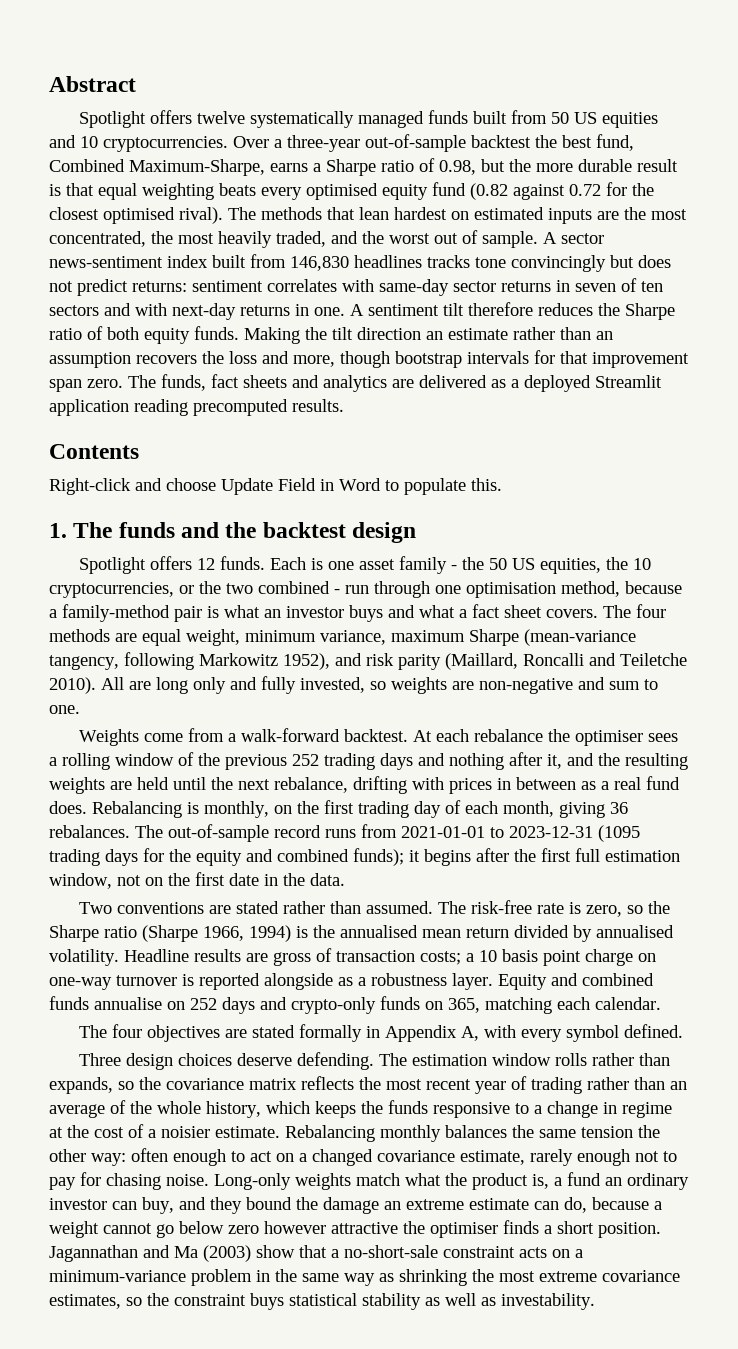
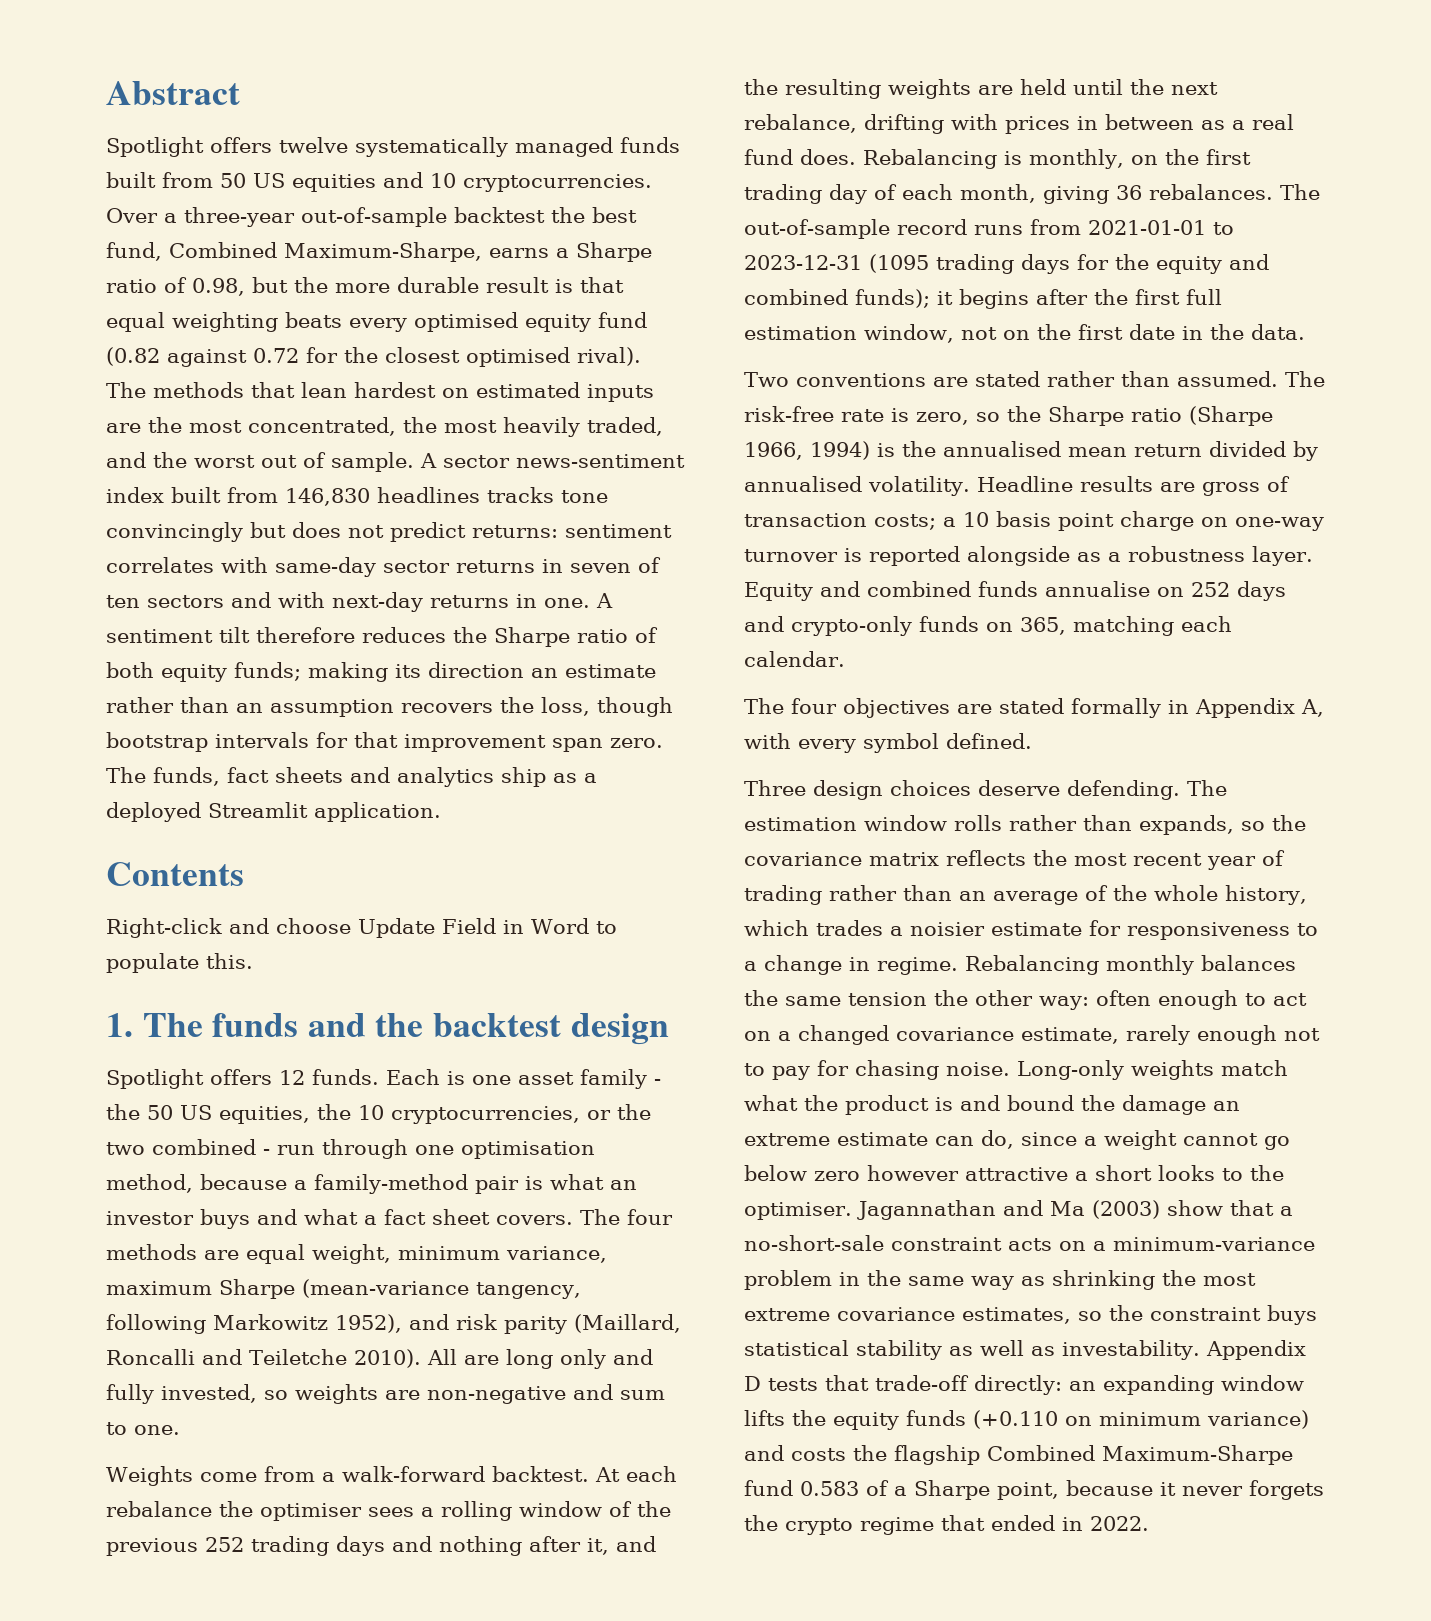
[194,326,353,344] funds. Making the tilt -> [234,662,421,682] funds; making its
[229,351,335,367] loss and more, -> [541,697,590,716] loss,
[392,375,487,388] are delivered -> [501,767,546,787] ship
[49,399,344,416] application reading precomputed results. -> [314,802,441,822] application.
[315,1100,672,1118] [49,1124,280,1138] keeps the funds responsive to a change in regime at the cost of a noisier estimate. -> [816,920,1318,940] [744,955,958,975] trades a noisier estimate for responsiveness to a change in regime.
[532,1172,689,1190] [49,1197,242,1214] is, a fund an ordinary investor can buy, and they -> [935,1095,1000,1111] is and
[592,1197,649,1210] because -> [1021,1132,1077,1146] since
[403,1220,661,1238] the optimiser finds a short position. -> [1075,1165,1284,1181] [744,1202,852,1220] a short looks to the optimiser.
(595, 1301) none -> [1205,1340,1306,1360] [744,1375,1304,1395] [744,1410,1309,1430] [744,1445,1293,1465] [744,1480,1324,1500] [744,1515,1149,1535] Appendix D tests that trade-off directly: an expanding window lifts the equity funds (+0.110 on minimum variance) and costs the flagship Combined Maximum-Sharpe fund 0.583 of a Sharpe point, because it never forgets the crypto regime that ended in 2022.

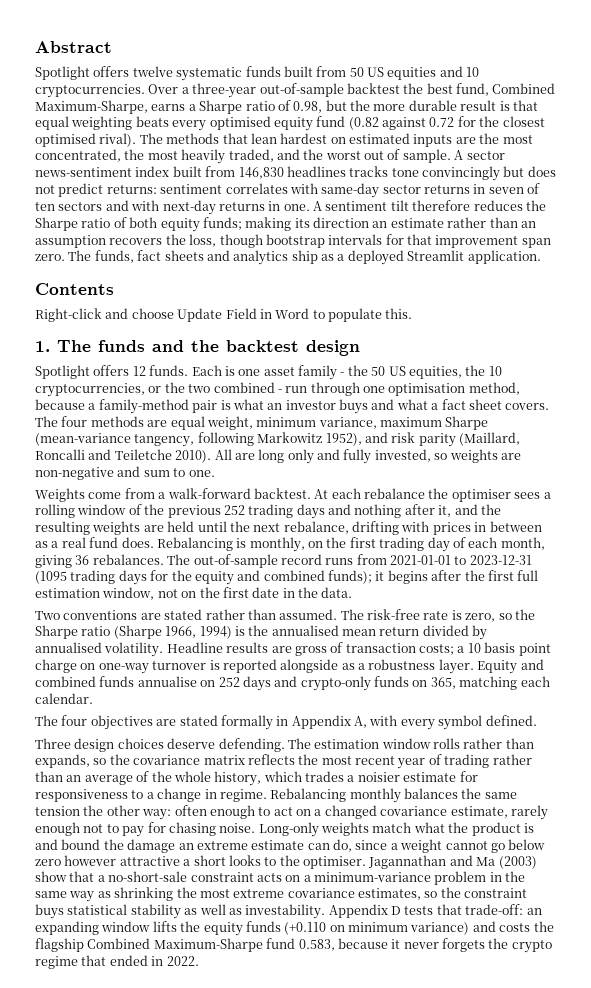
[355,137,613,157] systematically managed -> [176,67,243,81] systematic
[875,1375,1062,1395] trade-off directly: -> [465,904,524,915] trade-off:
[800,1480,1059,1500] 0.583 of a Sharpe point, -> [298,939,335,951] 0.583,

